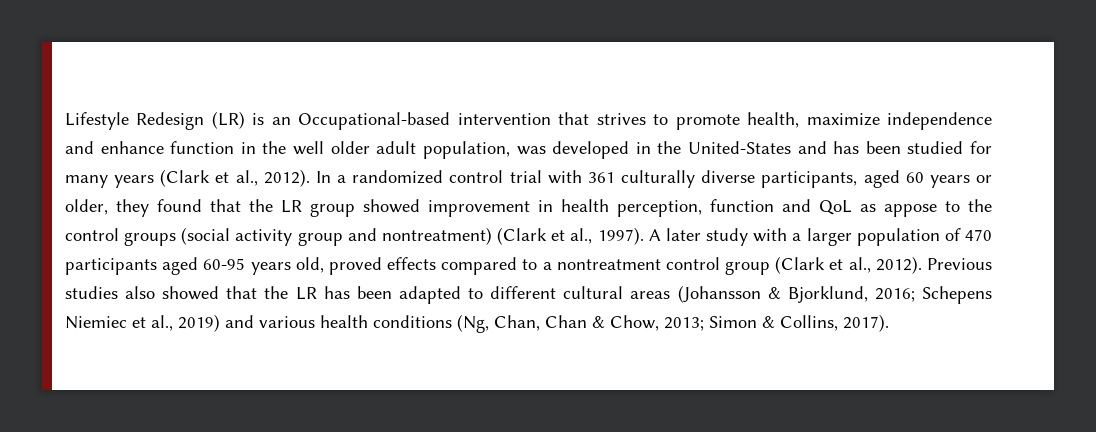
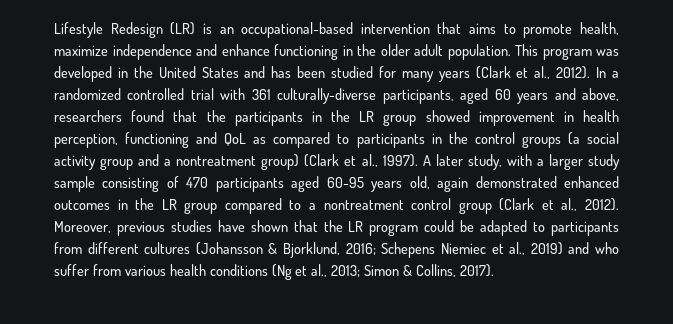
[298,112,451,130] Occupational-based -> [241,22,354,38] occupational-based
[596,113,646,125] strives -> [469,23,497,34] aims
[170,141,325,155] function in the well -> [274,44,376,60] functioning in the
[422,141,510,159] population, -> [447,44,592,60] population. This program
[687,141,791,154] United-States -> [158,66,239,78] United States
[449,170,504,183] control -> [127,88,185,100] controlled
[621,170,756,188] culturally diverse -> [277,88,377,104] culturally-diverse
[975,175,992,183] [65,199,241,217] or older, they found that -> [554,88,619,101] [54,110,322,126] and above, researchers found that the participants in
[710,199,774,212] function -> [125,132,190,148] functioning
[884,201,960,217] appose to -> [273,132,442,148] compared to participants in
[181,227,231,245] (social -> [567,132,620,145] (a social
[381,227,492,245] nontreatment) -> [164,154,300,170] a nontreatment group)
[706,228,749,246] study -> [467,154,502,170] study,
[856,228,940,246] population -> [588,154,620,170] [54,176,160,192] study sample consisting
[328,257,437,275] proved effects -> [437,176,619,192] [54,198,218,214] again demonstrated enhanced outcomes in the LR group
[926,258,992,270] [65,286,671,304] Previous studies also showed that the LR has been adapted to different cultural areas -> [54,220,619,236] [54,242,191,254] Moreover, previous studies have shown that the LR program could be adapted to participants from different cultures
[259,314,659,333] various health conditions (Ng, Chan, Chan & Chow, -> [595,242,620,254] [54,264,328,280] who suffer from various health conditions (Ng et al.,

